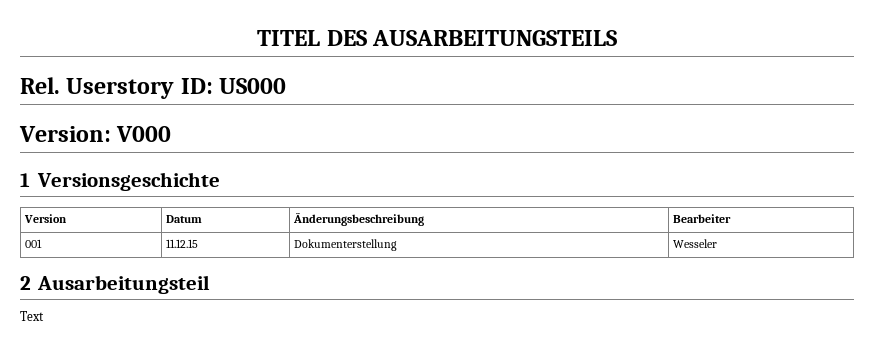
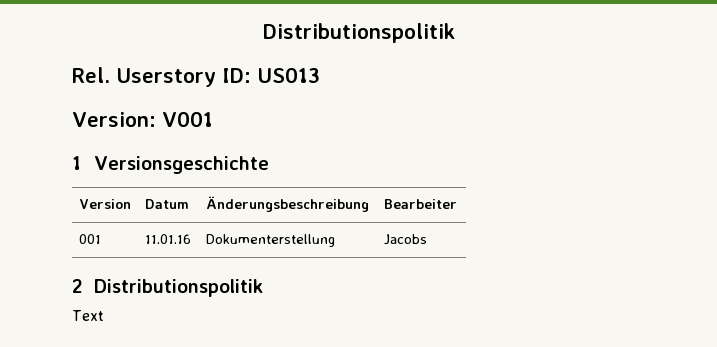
[257,30,617,46] TITEL DES AUSARBEITUNGSTEILS -> [262,23,455,43] Distributionspolitik
[219,78,287,94] US000 -> [257,67,320,83] US013
[116,126,172,142] V000 -> [161,111,213,127] V001
[166,239,199,248] 11.12.15 -> [144,234,191,244] 11.01.16
[673,239,718,248] Wesseler -> [383,234,427,245] Jacobs
[36,275,210,294] Ausarbeitungsteil -> [94,279,264,297] Distributionspolitik

